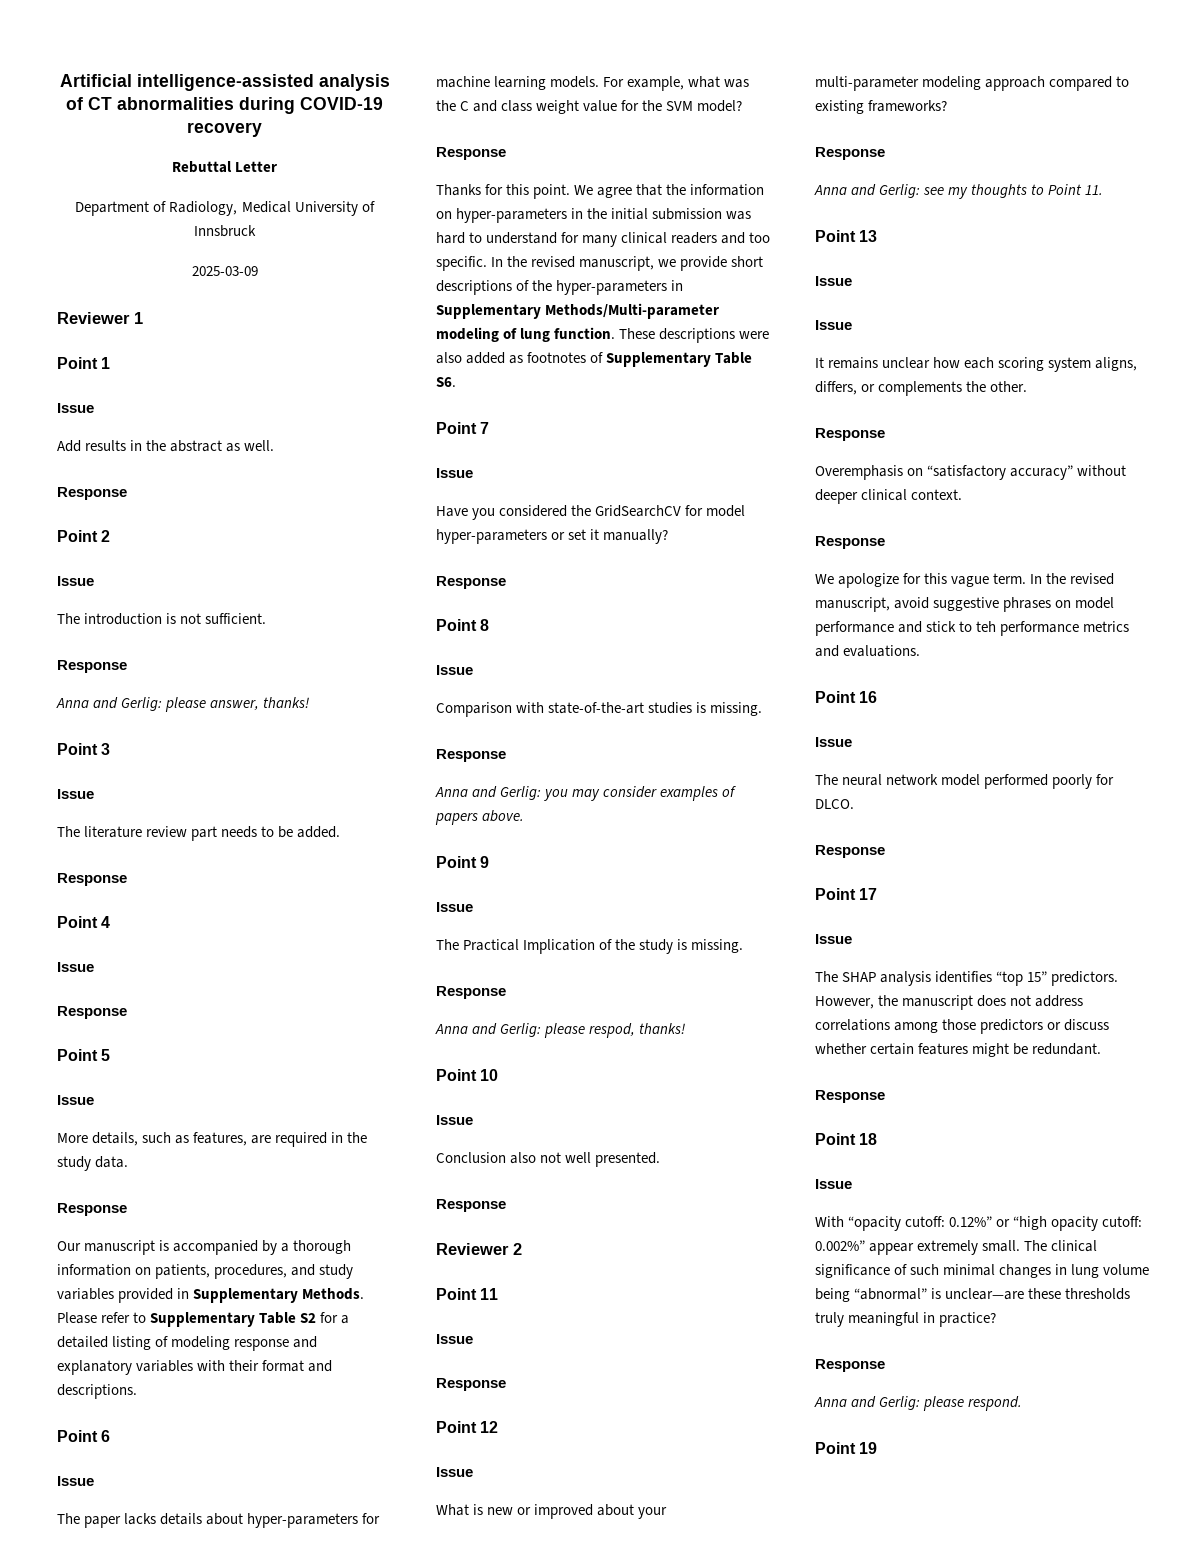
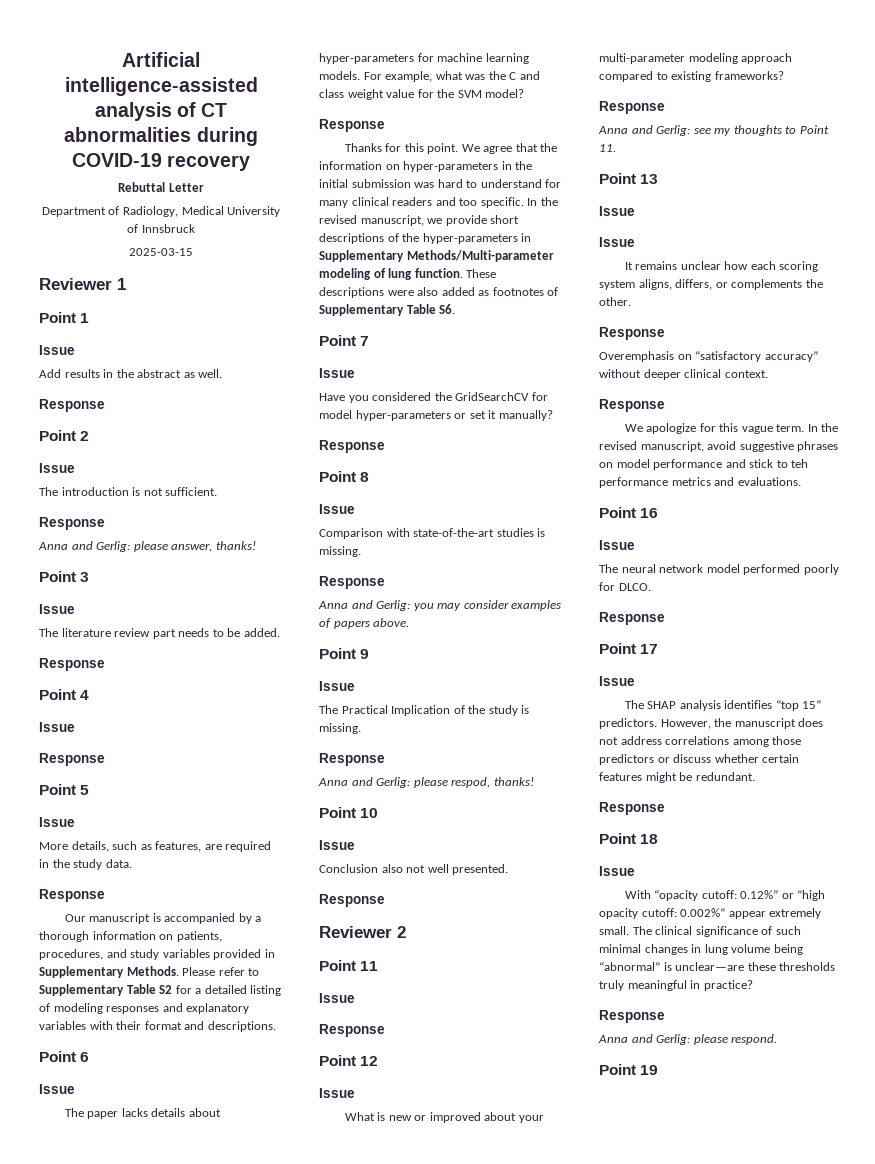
[191,266,258,276] 2025-03-09 -> [129,248,193,256] 2025-03-15
[234,1339,290,1351] response -> [106,1006,160,1014] responses

